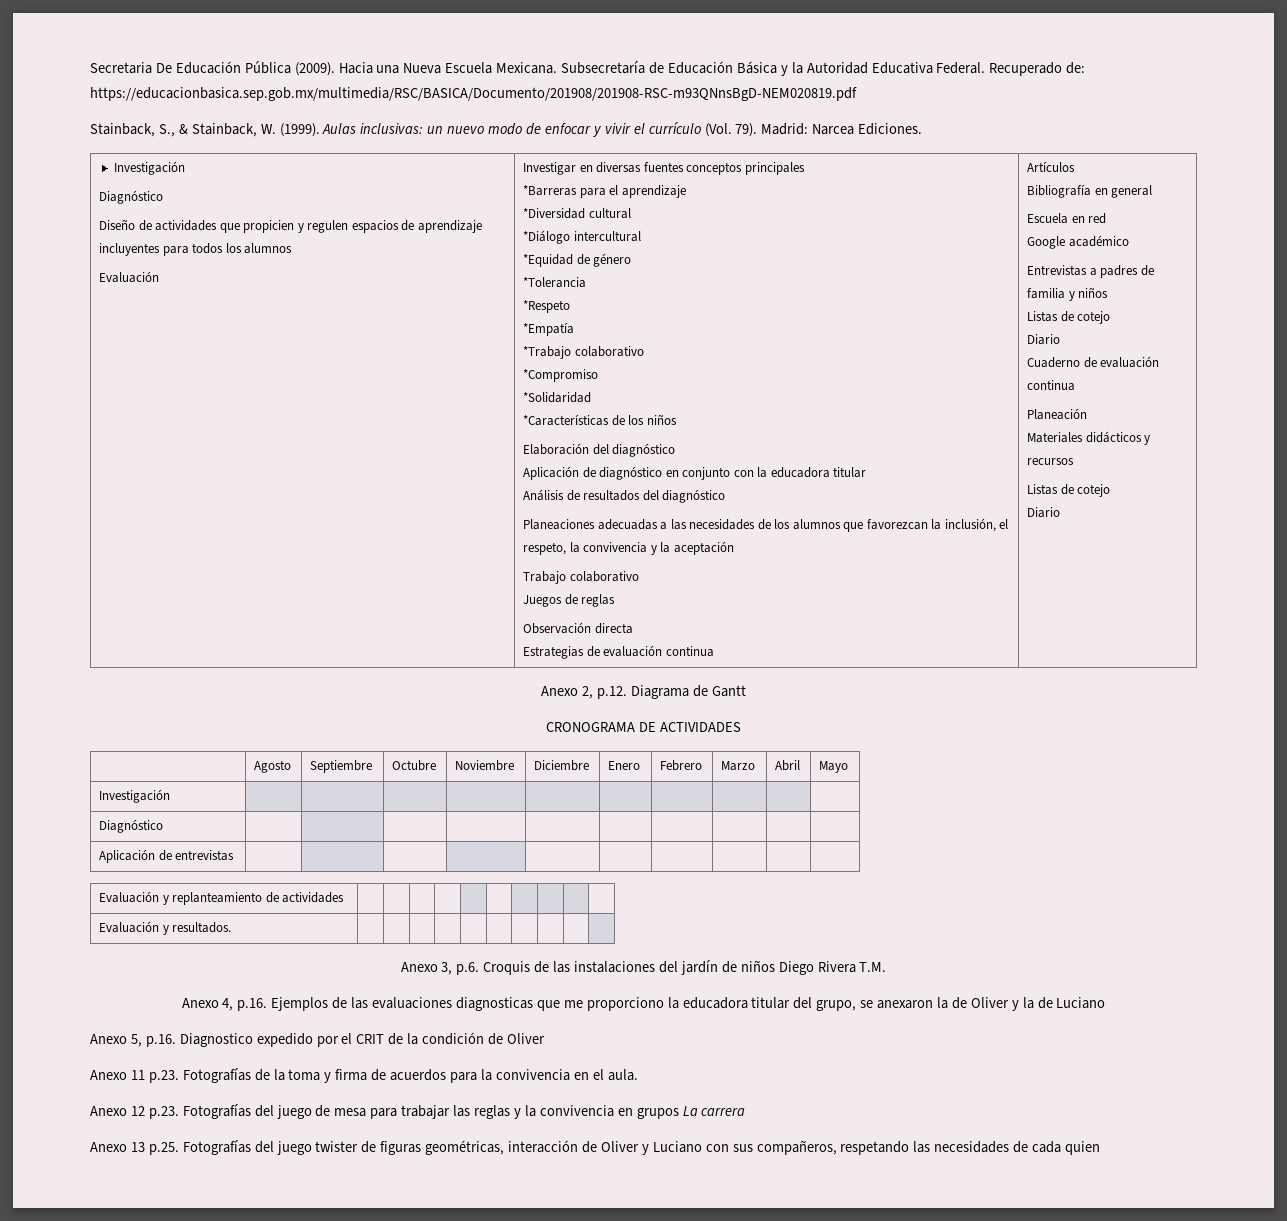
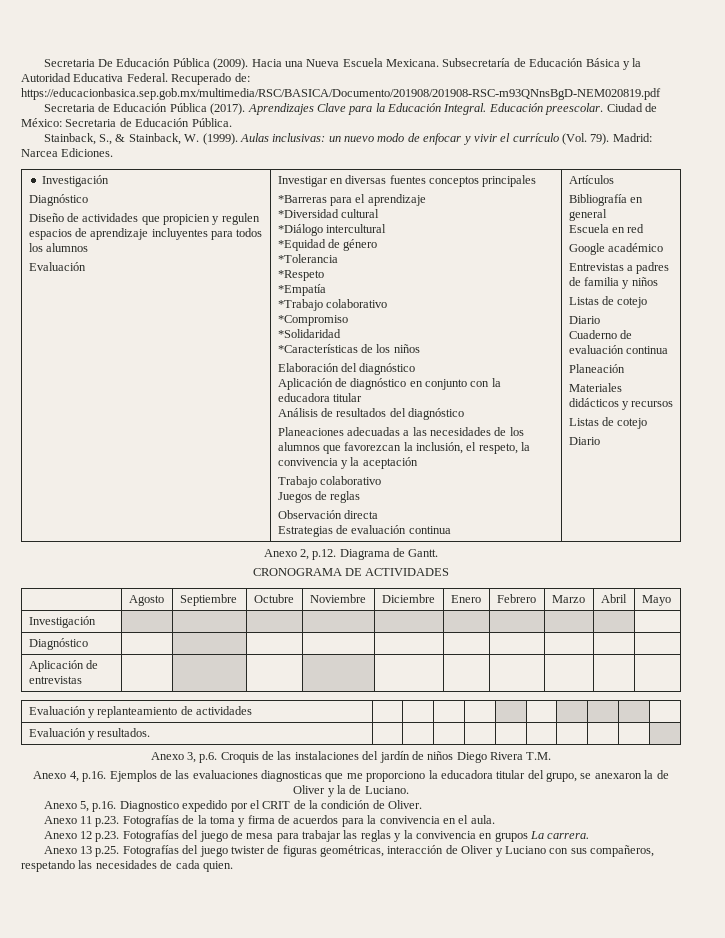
(857, 94) none -> [43,103,657,115] [21,118,232,127] // Secretaria de Educación Pública (2017). Aprendizajes Clave para la Educación Integral. Educación preescolar. Ciudad de México: Secretaria de Educación Pública.
[711,685,746,697] Gantt -> [408,549,439,557] Gantt.
[1056,997,1106,1009] Luciano -> [364,786,409,794] Luciano.
[506,1033,545,1044] Oliver -> [388,800,423,809] Oliver.
[701,1108,746,1116] carrera -> [547,833,590,839] carrera.
[1065,1141,1101,1155] quien -> [202,861,233,872] quien.

